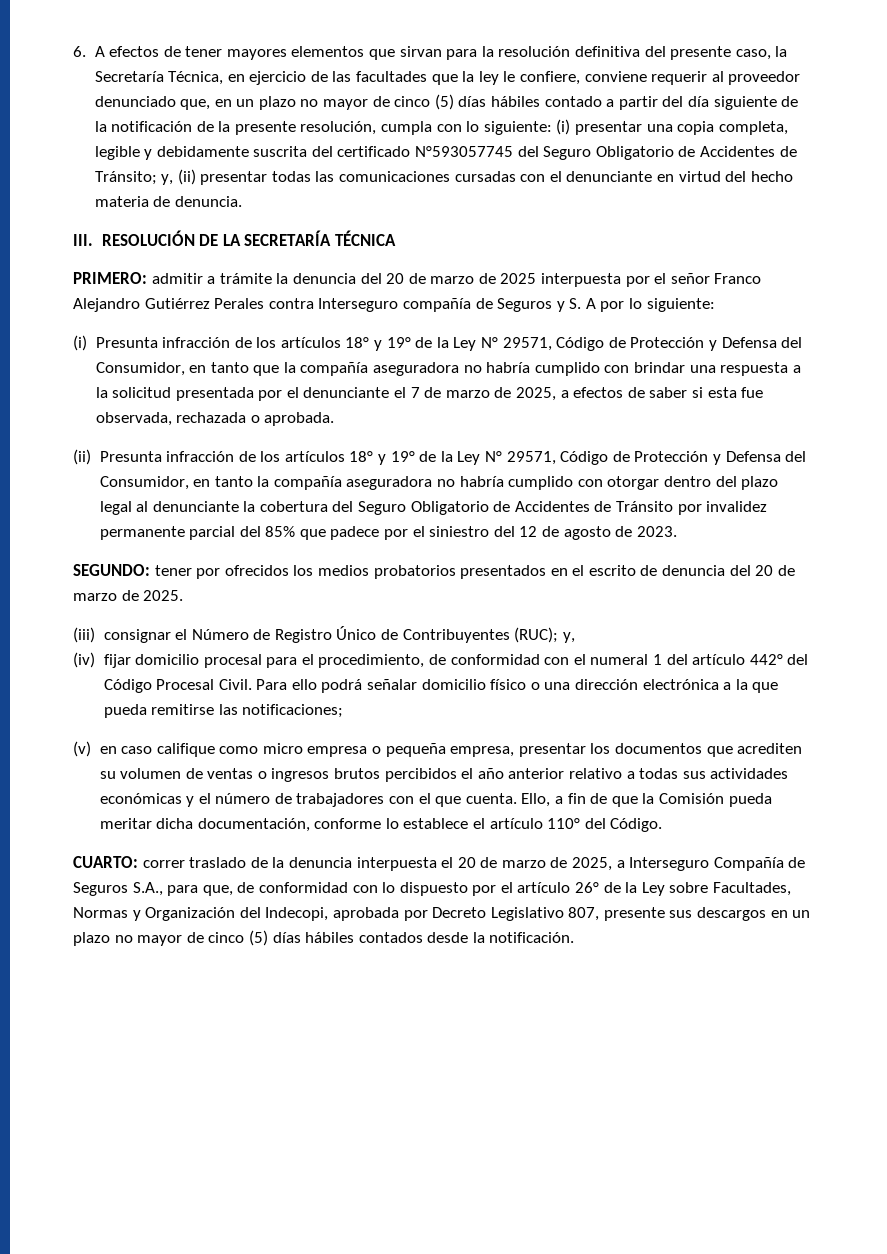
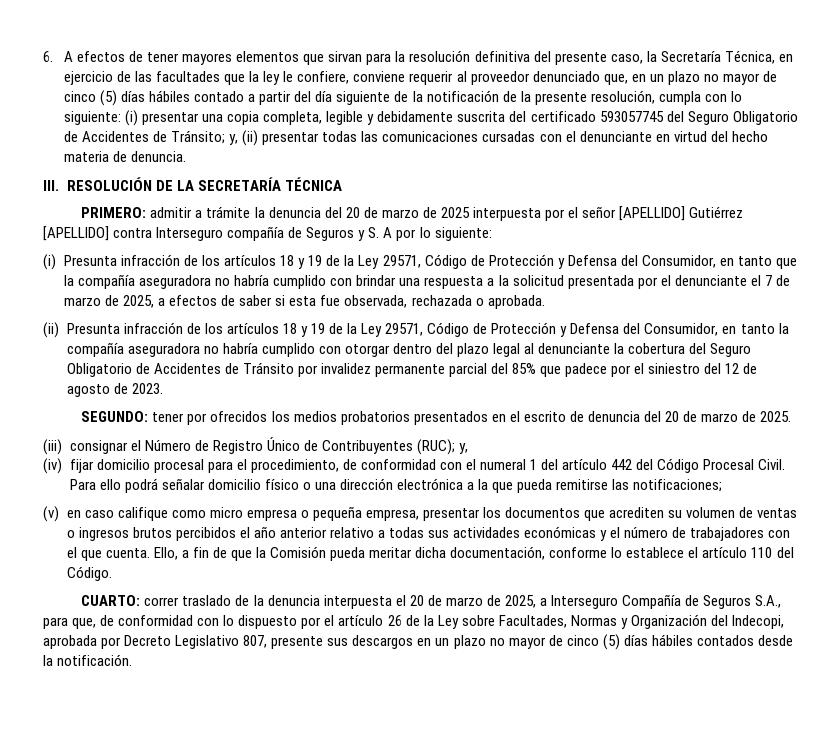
[415,146,514,157] N°593057745 -> [599,111,664,122] 593057745
[714,273,762,284] [73,298,265,312] Franco Alejandro Gutiérrez Perales -> [619,206,744,221] [43,226,109,241] [APELLIDO] Gutiérrez [APELLIDO]
[345,337,498,351] 18° y 19° de la Ley N° -> [280,255,380,269] 18 y 19 de la Ley
[349,451,502,465] 18° y 19° de la Ley N° -> [282,323,383,337] 18 y 19 de la Ley
[749,654,783,665] 442° -> [611,459,633,470] 442
[547,818,581,829] 110° -> [751,547,773,558] 110
[575,882,600,893] 26° -> [387,615,402,626] 26

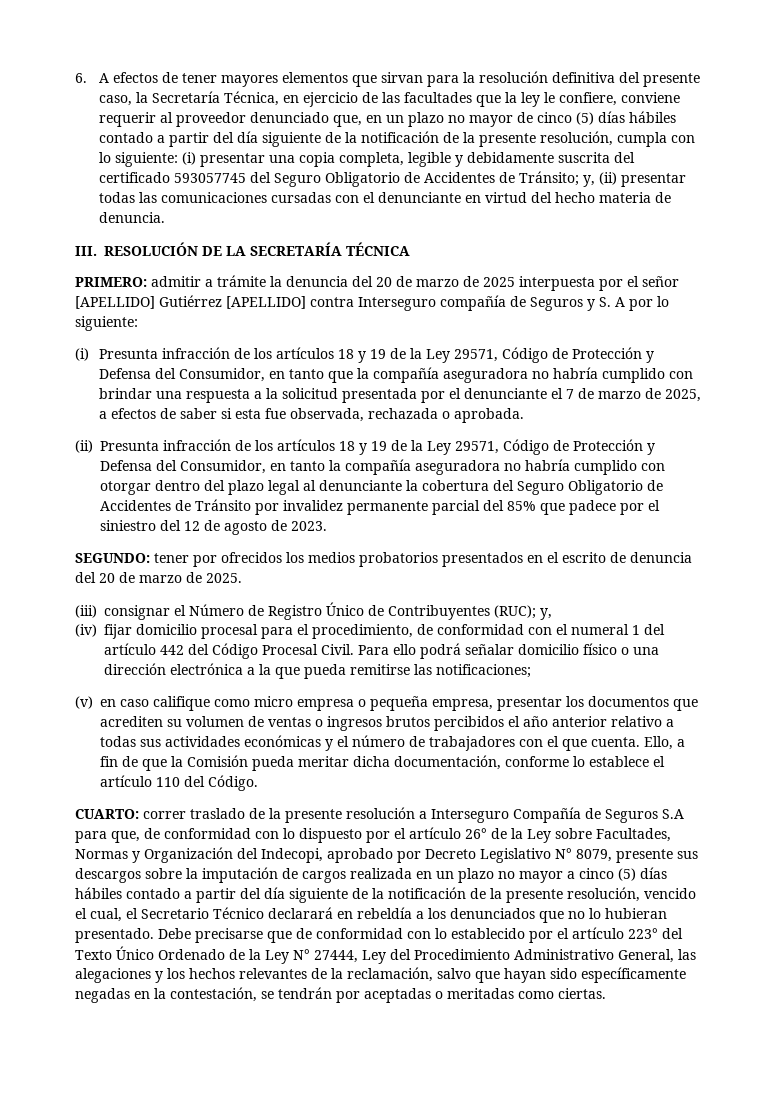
[267,595,536,609] denuncia interpuesta el 20 de marzo de 2025, -> [285,807,415,823] presente resolución
[755,595,782,608] S.A., -> [662,809,684,819] S.A
[387,615,402,626] 26 -> [465,828,487,839] 26°
[43,635,97,649] aprobada -> [327,848,393,863] aprobado
[243,635,268,648] 807, -> [555,848,612,862] N° 8079,
[417,634,793,650] [43,654,133,666] en un plazo no mayor de cinco (5) días hábiles contados desde la notificación. -> [145,867,667,883] [75,887,696,903] [75,907,667,923] [75,927,683,943] [75,946,696,964] [75,967,686,983] [75,987,606,1003] sobre la imputación de cargos realizada en un plazo no mayor a cinco (5) días hábiles contado a partir del día siguiente de la notificación de la presente resolución, vencido el cual, el Secretario Técnico declarará en rebeldía a los denunciados que no lo hubieran presentado. Debe precisarse que de conformidad con lo establecido por el artículo 223° del Texto Único Ordenado de la Ley N° 27444, Ley del Procedimiento Administrativo General, las alegaciones y los hechos relevantes de la reclamación, salvo que hayan sido específicamente negadas en la contestación, se tendrán por aceptadas o meritadas como ciertas.

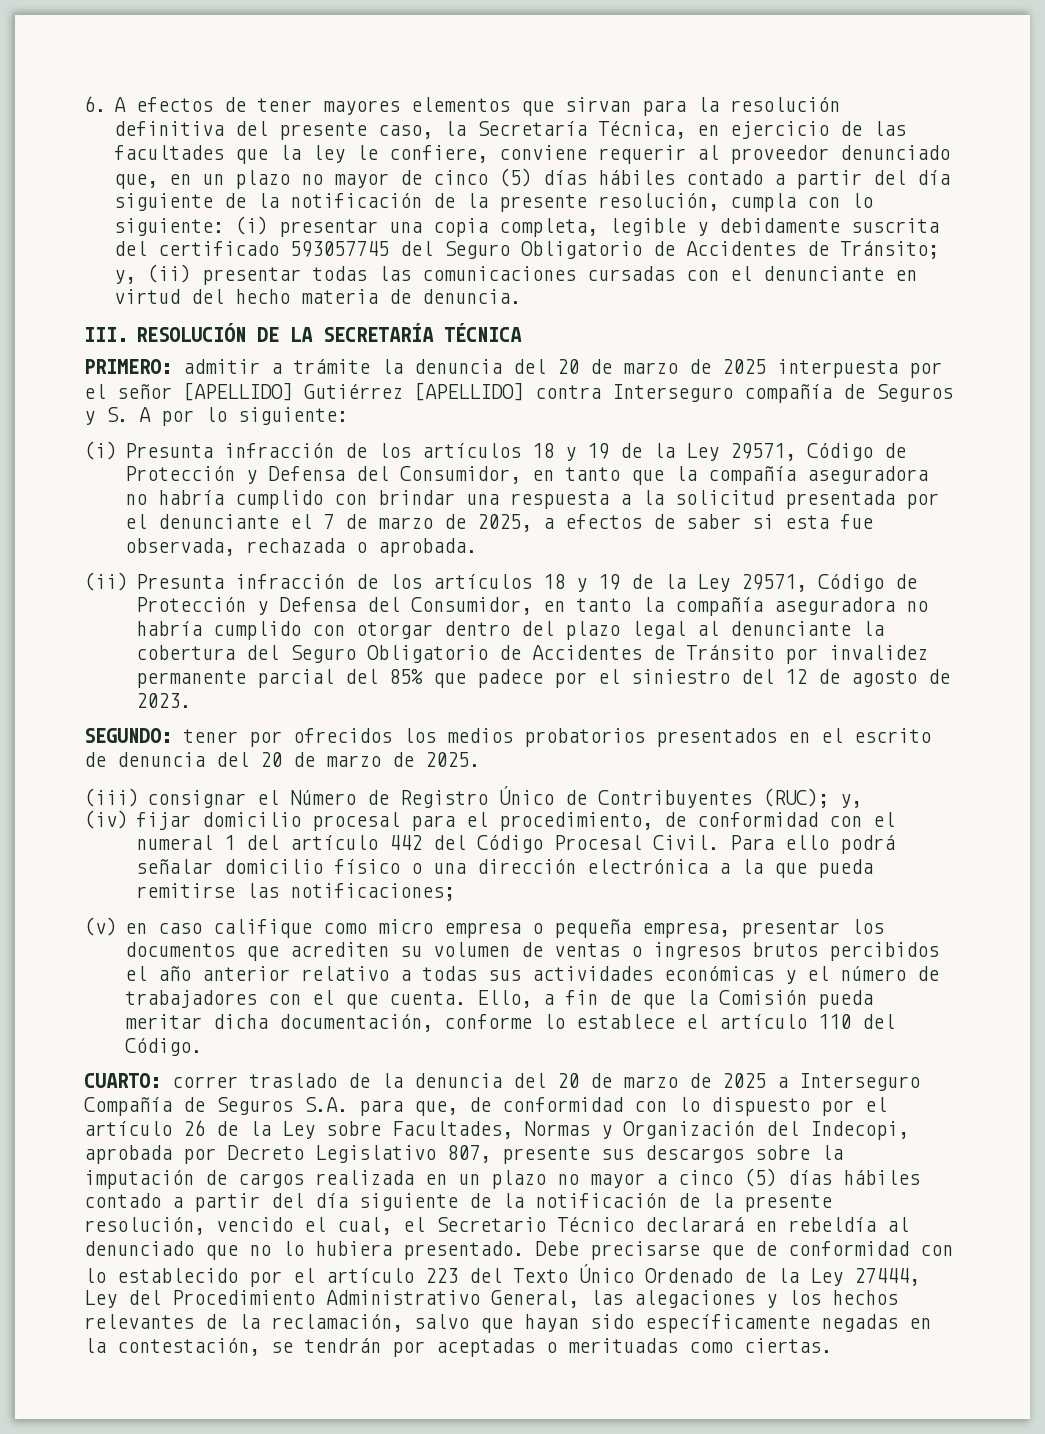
[285,807,415,823] presente resolución -> [414,1073,766,1088] denuncia del 20 de marzo de 2025
[662,809,684,819] S.A -> [304,1097,348,1112] S.A.
[465,828,487,839] 26° -> [183,1120,205,1136] 26
[327,848,393,863] aprobado -> [84,1145,172,1164] aprobada
[555,848,612,862] N° 8079, -> [447,1145,491,1163] 807,
[416,908,535,919] a los denunciados -> [887,1217,909,1232] [84,1241,194,1256] al denunciado
[605,908,667,919] hubieran -> [315,1241,392,1256] hubiera
[628,928,658,939] 223° -> [425,1268,458,1283] 223
[293,949,310,960] N° -> (843, 1277) none
[447,988,514,999] meritadas -> [568,1338,678,1353] merituadas

